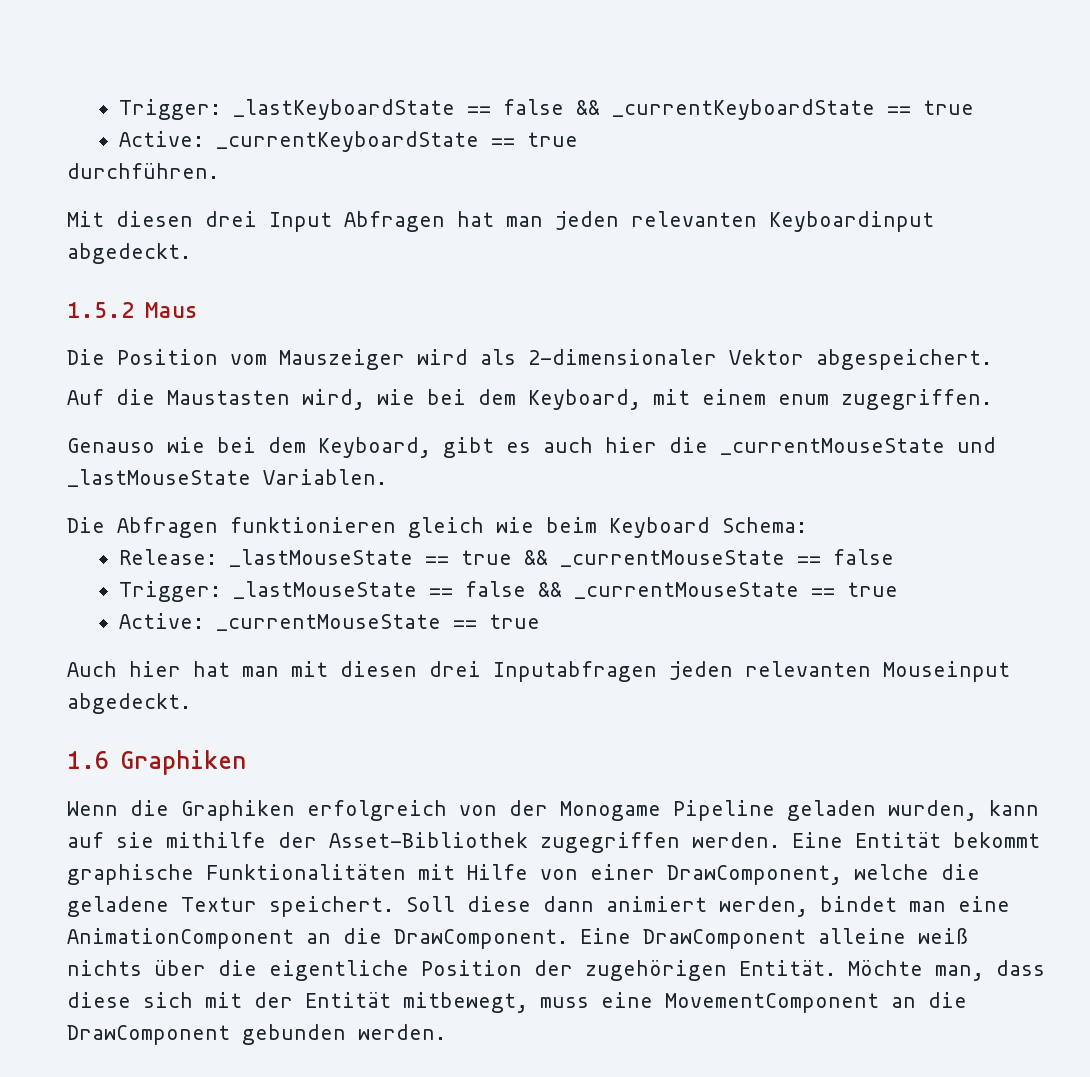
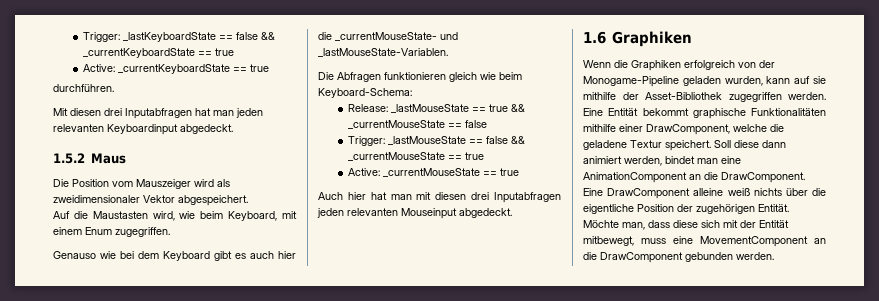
[269,211,445,232] Input Abfragen -> [125,108,192,119] Inputabfragen
[528,349,717,365] 2-dimensionaler -> [53,195,140,203] zweidimensionaler
[427,389,516,405] bei dem -> [200,211,224,219] beim
[778,394,829,405] enum -> [85,227,112,235] Enum
[318,437,431,458] Keyboard, -> [163,251,210,261] Keyboard
[720,437,996,455] [67,469,387,487] _currentMouseState und _lastMouseState Variablen. -> [335,32,458,41] [318,48,448,57] _currentMouseState- und _lastMouseState-Variablen.
[609,517,807,538] Keyboard Schema: -> [318,88,412,98] Keyboard-Schema:
[560,800,775,821] Monogame Pipeline -> [583,76,679,87] Monogame-Pipeline
[418,864,578,880] mit Hilfe von -> [583,124,616,132] mithilfe

